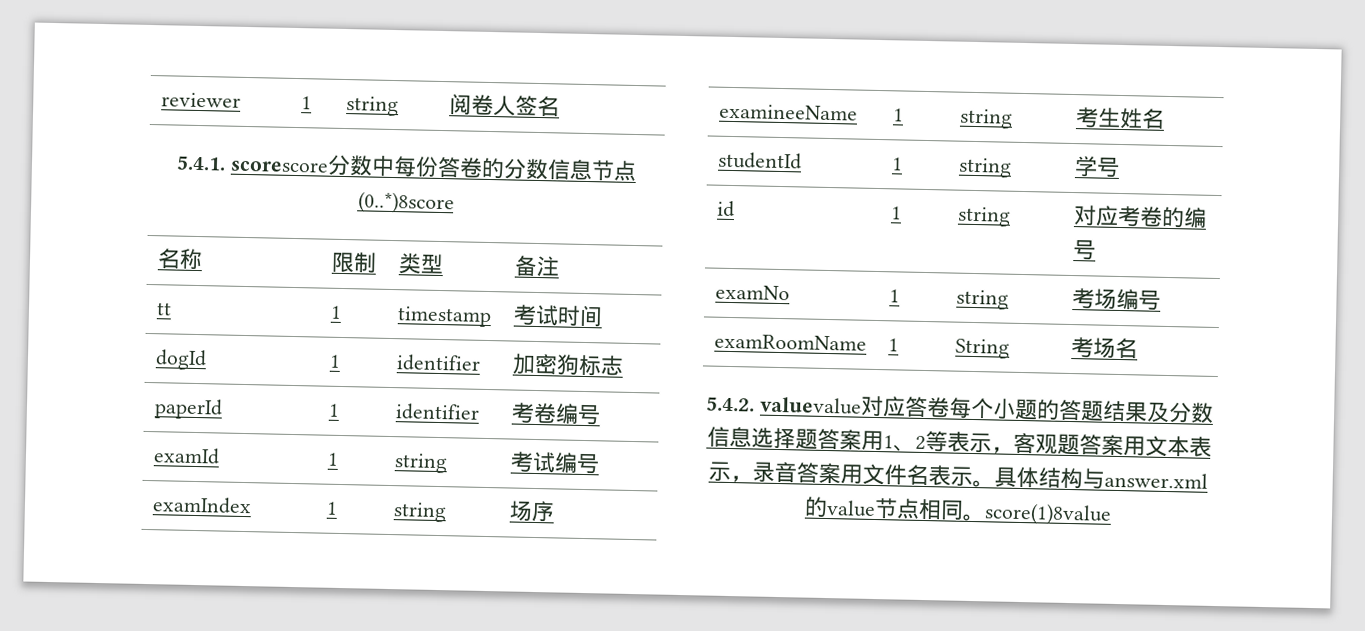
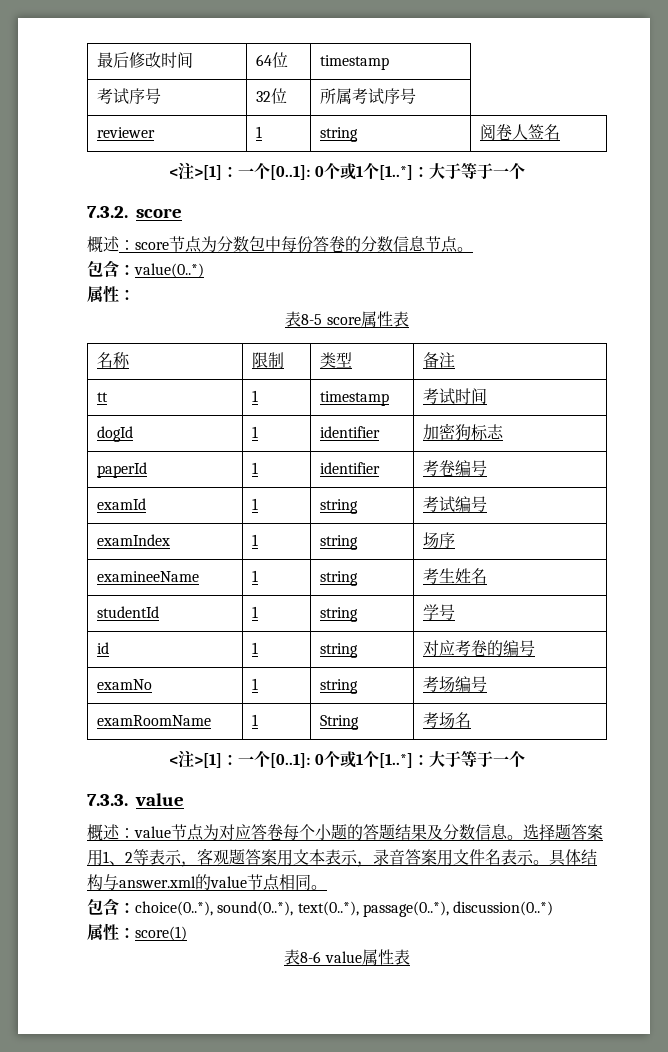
(160, 100) none -> [97,52,194,68] [256,52,289,68] [320,55,390,70] [97,88,162,104] [256,88,288,104] [320,88,417,104] 最后修改时间 | 64位 | timestamp // 考试序号 | 32位 | 所属考试序号 //
[176,154,373,177] 5.4.1. scorescore分数 -> [169,162,525,180] [87,206,182,218] [87,236,265,253] <注>[1]：一个[0..1]: 0个或1个[1..*]：大于等于一个 // 7.3.2. score // 概述：score节点为分数包
[357,191,455,215] (0..*)8score -> [457,247,473,252] [87,260,204,278] [87,285,135,302] [285,311,409,327] 。 // 包含：value(0..*) // 属性： // 表8-5 score属性表
[706,396,862,415] 5.4.2. valuevalue -> [169,750,525,768] [87,793,184,806] [87,824,219,841] <注>[1]：一个[0..1]: 0个或1个[1..*]：大于等于一个 // 7.3.3. value // 概述：value节点为
(752, 436) none -> [507,835,523,840] 。
[983,502,1112,526] score(1)8value -> [87,898,554,917] [87,923,187,941] [284,949,410,965] // 包含：choice(0..*), sound(0..*), text(0..*), passage(0..*), discussion(0..*) // 属性：score(1) // 表8-6 value属性表

